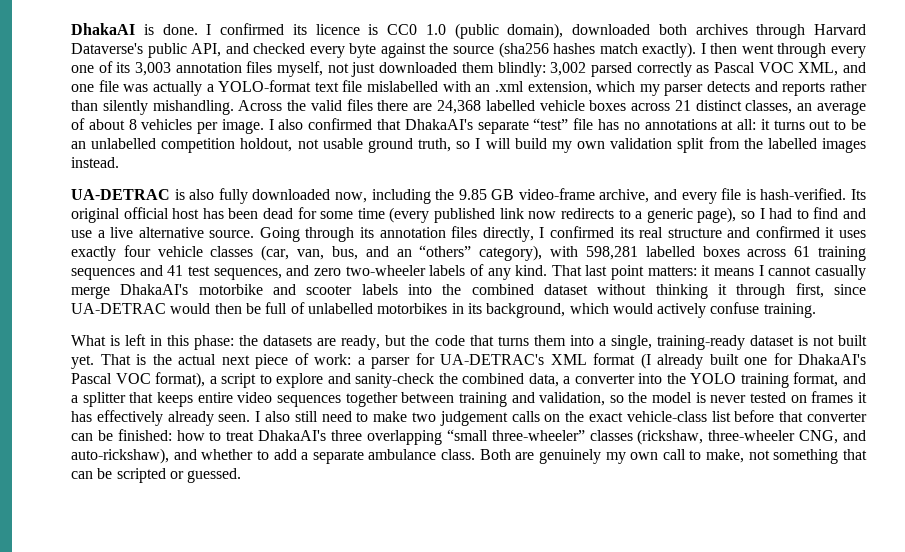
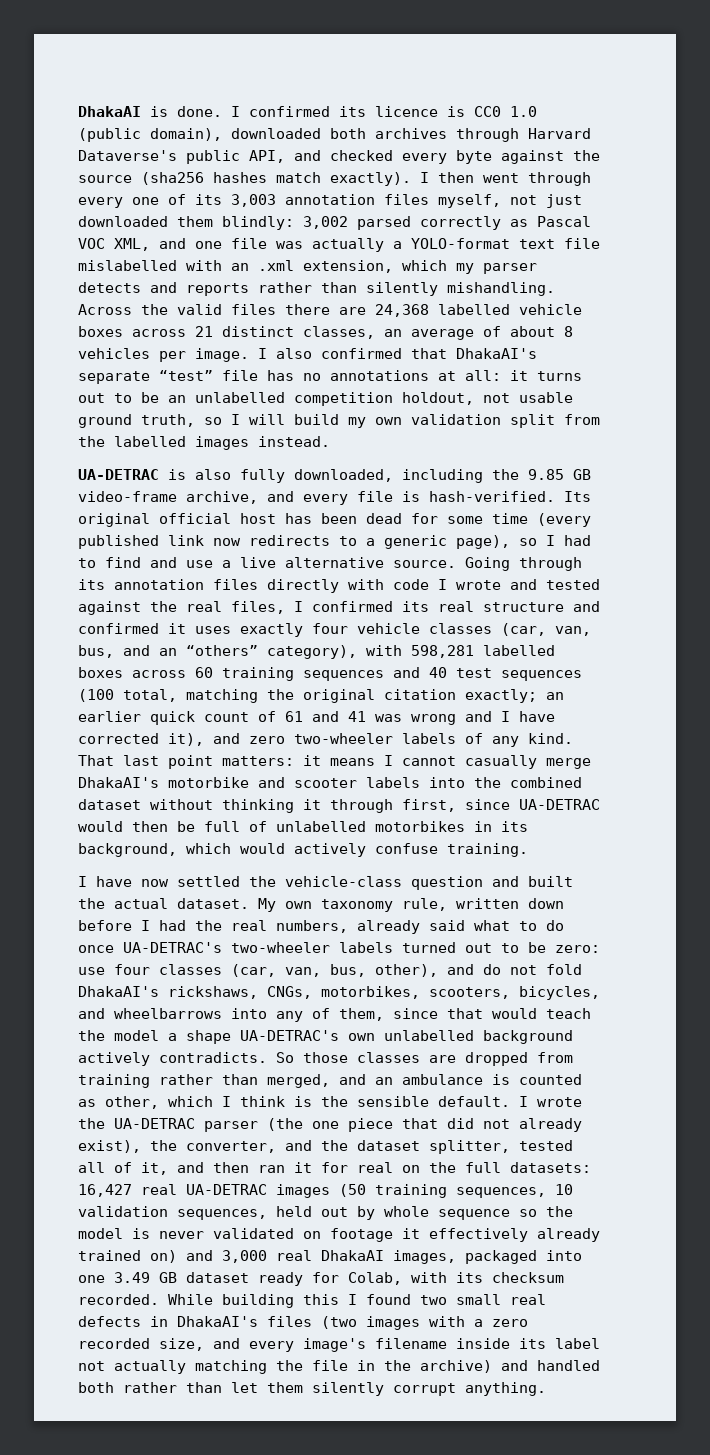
[252,189,367,203] downloaded now, -> [294,469,393,482] downloaded,
[482,227,534,242] directly, -> [267,579,600,593] [78,601,285,615] directly with code I wrote and tested against the real files,
[794,246,811,257] 61 -> [195,667,213,678] 60
[167,265,282,280] 41 test sequences, -> [429,667,582,681] [78,689,564,703] [78,711,555,725] [78,733,204,746] 40 test sequences (100 total, matching the original citation exactly; an earlier quick count of 61 and 41 was wrong and I have corrected it),
[71,334,868,350] [71,353,866,369] [71,372,866,388] [71,392,606,407] What is left in this phase: the datasets are ready, but the code that turns them into a single, training-ready dataset is not built yet. That is the actual next piece of work: a parser for UA-DETRAC's XML format (I already built one for DhakaAI's Pascal VOC format), a script to explore and sanity-check the combined data, a converter into the YOLO training format, and a splitter that keeps entire video sequences together between training and validation, -> [78,876,573,890] [78,898,564,912] [78,920,564,934] [78,942,600,953] [78,964,582,977] [78,986,600,1000] [78,1008,591,1022] [78,1030,573,1044] [78,1052,573,1066] [78,1074,582,1088] [78,1096,582,1109] [78,1118,582,1132] [78,1140,573,1154] [78,1162,591,1175] [78,1184,573,1198] [78,1206,510,1220] I have now settled the vehicle-class question and built the actual dataset. My own taxonomy rule, written down before I had the real numbers, already said what to do once UA-DETRAC's two-wheeler labels turned out to be zero: use four classes (car, van, bus, other), and do not fold DhakaAI's rickshaws, CNGs, motorbikes, scooters, bicycles, and wheelbarrows into any of them, since that would teach the model a shape UA-DETRAC's own unlabelled background actively contradicts. So those classes are dropped from training rather than merged, and an ambulance is counted as other, which I think is the sensible default. I wrote the UA-DETRAC parser (the one piece that did not already exist), the converter, and the dataset splitter, tested all of it, and then ran it for real on the full datasets: 16,427 real UA-DETRAC images (50 training sequences, 10 validation sequences, held out by whole sequence
[750,391,867,403] [71,410,867,426] [71,429,867,445] [71,448,868,464] [71,468,242,483] tested on frames it has effectively already seen. I also still need to make two judgement calls on the exact vehicle-class list before that converter can be finished: how to treat DhakaAI's three overlapping “small three-wheeler” classes (rickshaw, three-wheeler CNG, and auto-rickshaw), and whether to add a separate ambulance class. Both are genuinely my own call to make, not something that can be scripted or guessed. -> [213,1228,600,1242] [78,1250,582,1264] [78,1272,564,1286] [78,1294,546,1308] [78,1316,528,1330] [78,1338,600,1352] [78,1360,600,1374] [78,1382,546,1396] validated on footage it effectively already trained on) and 3,000 real DhakaAI images, packaged into one 3.49 GB dataset ready for Colab, with its checksum recorded. While building this I found two small real defects in DhakaAI's files (two images with a zero recorded size, and every image's filename inside its label not actually matching the file in the archive) and handled both rather than let them silently corrupt anything.

